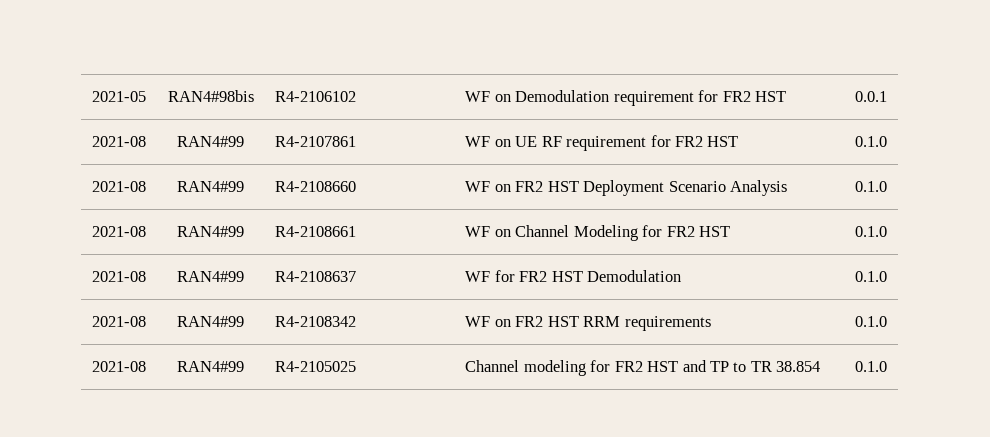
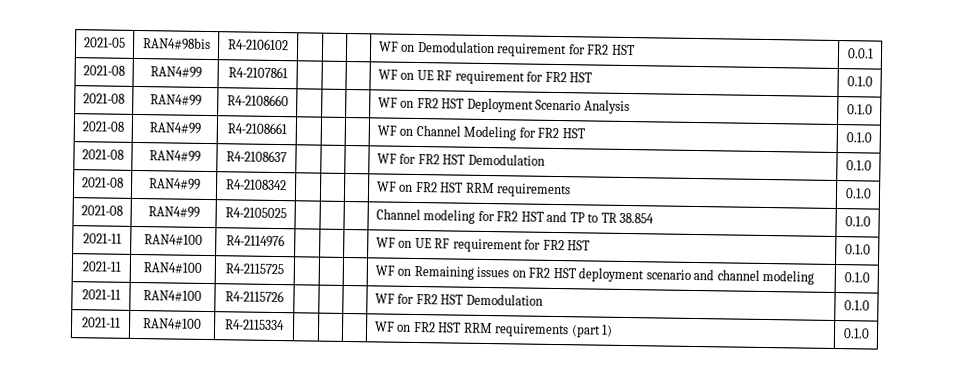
(887, 366) none -> [82,233,122,244] [144,234,203,246] [226,234,285,248] [375,237,591,253] [844,244,871,255] [81,261,121,272] [143,262,202,274] [225,263,284,275] [374,265,815,285] [843,272,870,283] [81,289,121,300] [143,290,202,302] [225,290,284,303] [374,293,543,306] [843,300,870,311] [81,317,121,328] [143,318,202,330] [225,319,285,331] [373,321,614,338] [842,328,870,339] // 2021-11 | RAN4#100 | R4-2114976 | | | | WF on UE RF requirement for FR2 HST | 0.1.0 // 2021-11 | RAN4#100 | R4-2115725 | | | | WF on Remaining issues on FR2 HST deployment scenario and channel modeling | 0.1.0 // 2021-11 | RAN4#100 | R4-2115726 | | | | WF for FR2 HST Demodulation | 0.1.0 // 2021-11 | RAN4#100 | R4-2115334 | | | | WF on FR2 HST RRM requirements (part 1) | 0.1.0

